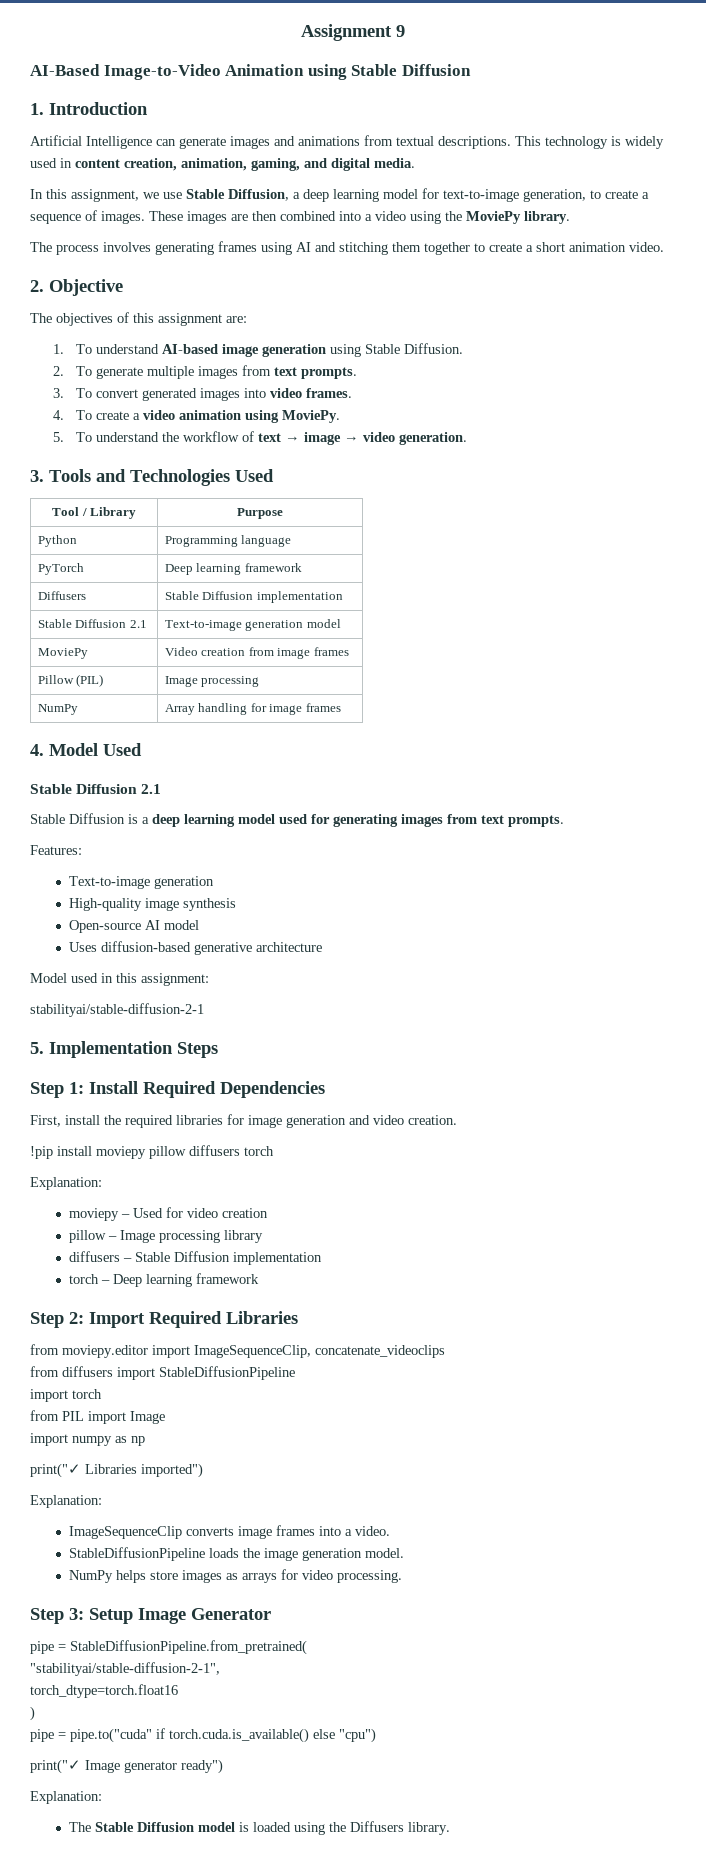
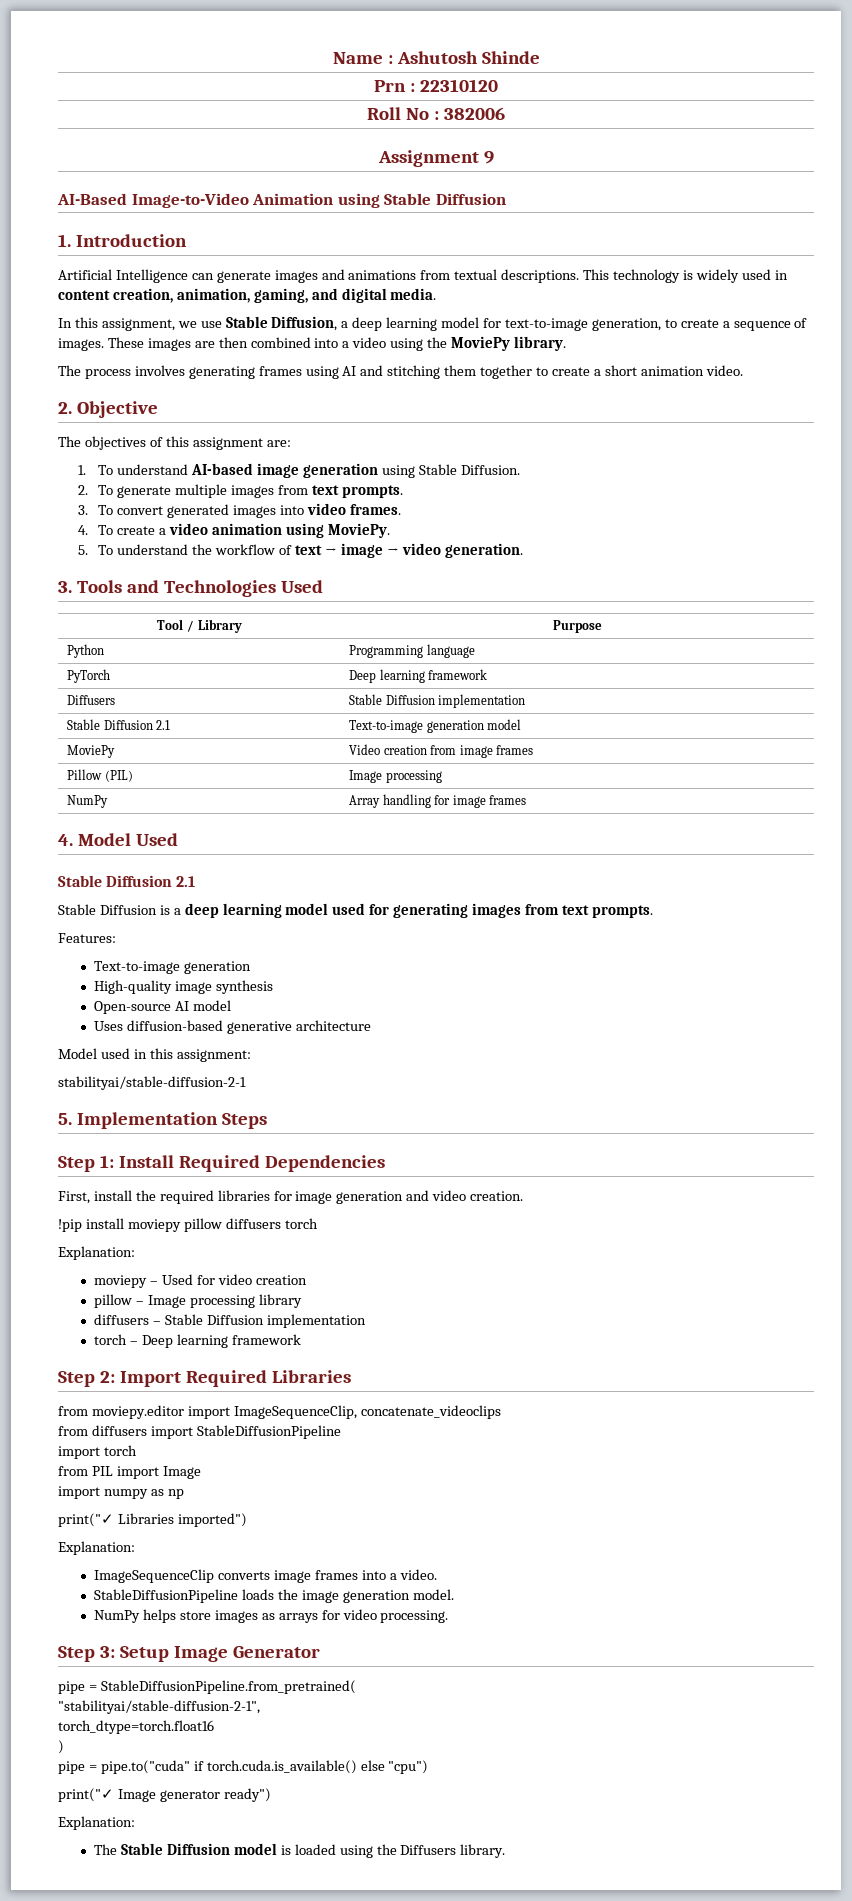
(301, 32) none -> [332,51,540,64] [374,79,498,92] [367,107,505,120] Name : Ashutosh Shinde // Prn : 22310120 // Roll No : 382006 //

